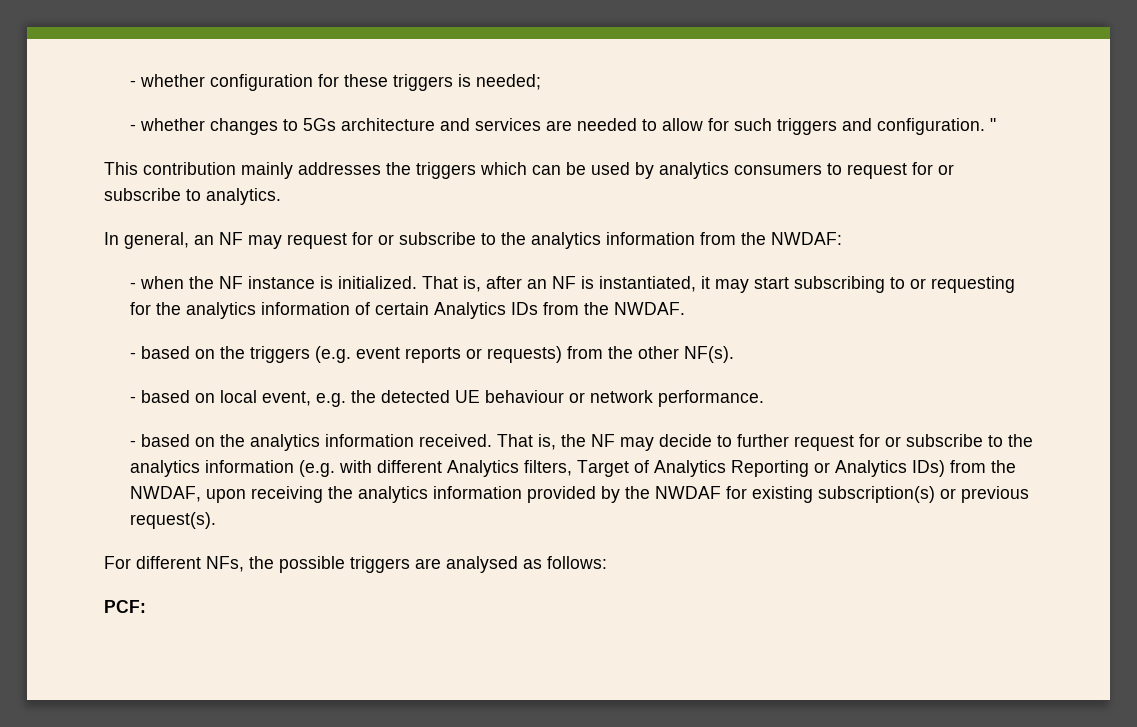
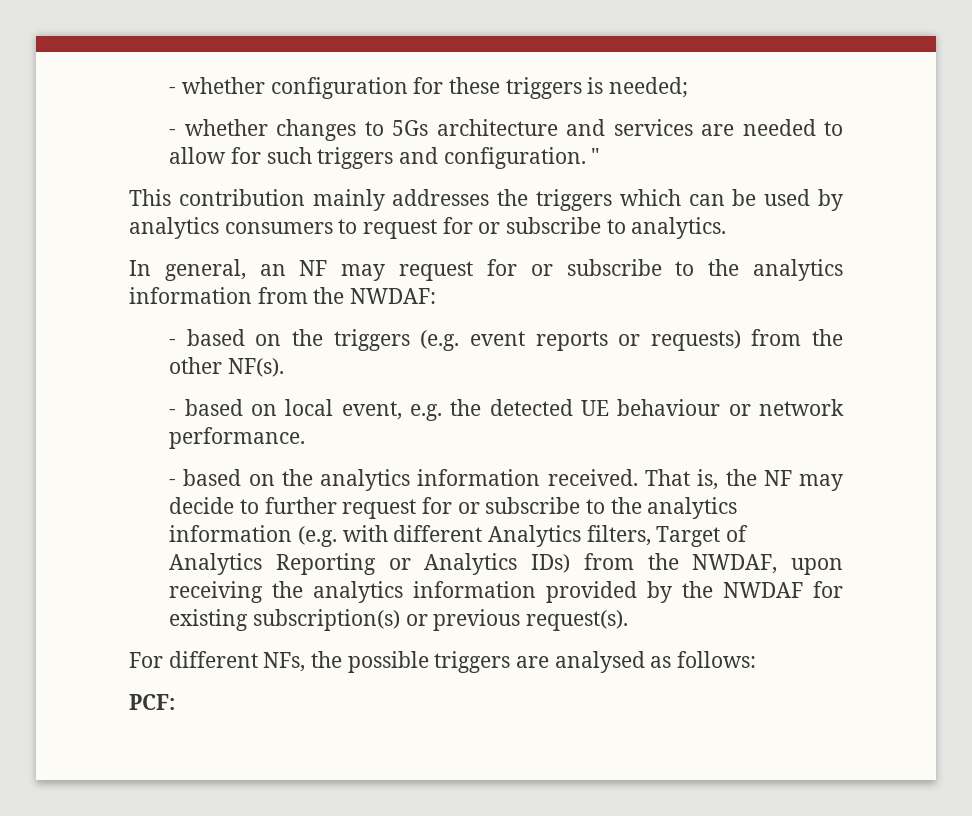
[129,276,1015,293] [129,302,685,319] // - when the NF instance is initialized. That is, after an NF is instantiated, it may start subscribing to or requesting for the analytics information of certain Analytics IDs from the NWDAF. -> (437, 296) none

